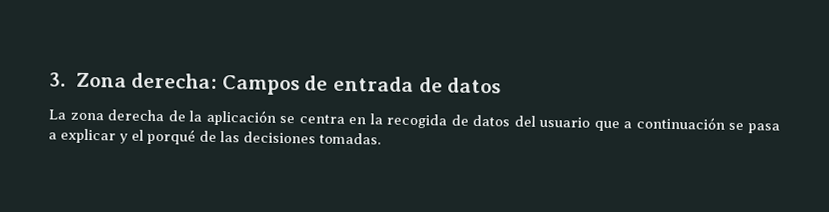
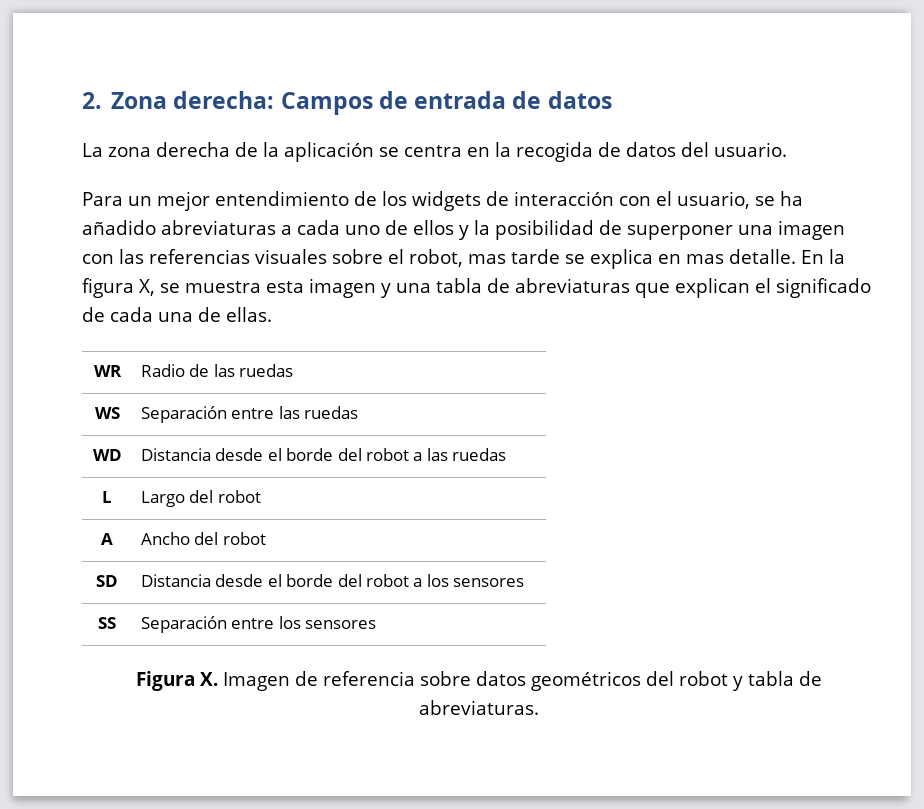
[49,72,66,87] 3. -> [82,92,102,109] 2.
[539,116,780,134] [48,128,381,145] usuario que a continuación se pasa a explicar y el porqué de las decisiones tomadas. -> [714,142,787,157] [82,191,803,211] [82,220,845,240] [82,249,845,269] [82,278,871,298] [82,307,272,322] [93,365,122,377] [140,364,294,377] [94,407,120,419] [140,406,359,423] [92,449,122,461] [140,448,507,461] [102,491,112,503] [140,490,261,507] [101,533,113,545] [140,532,266,545] [96,575,118,587] [140,574,525,587] [98,617,116,629] [140,616,377,633] [136,671,822,691] [419,700,539,715] usuario. // Para un mejor entendimiento de los widgets de interacción con el usuario, se ha añadido abreviaturas a cada uno de ellos y la posibilidad de superponer una imagen con las referencias visuales sobre el robot, mas tarde se explica en mas detalle. En la figura X, se muestra esta imagen y una tabla de abreviaturas que explican el significado de cada una de ellas. // WR | Radio de las ruedas // WS | Separación entre las ruedas // WD | Distancia desde el borde del robot a las ruedas // L | Largo del robot // A | Ancho del robot // SD | Distancia desde el borde del robot a los sensores // SS | Separación entre los sensores // Figura X. Imagen de referencia sobre datos geométricos del robot y tabla de abreviaturas.

